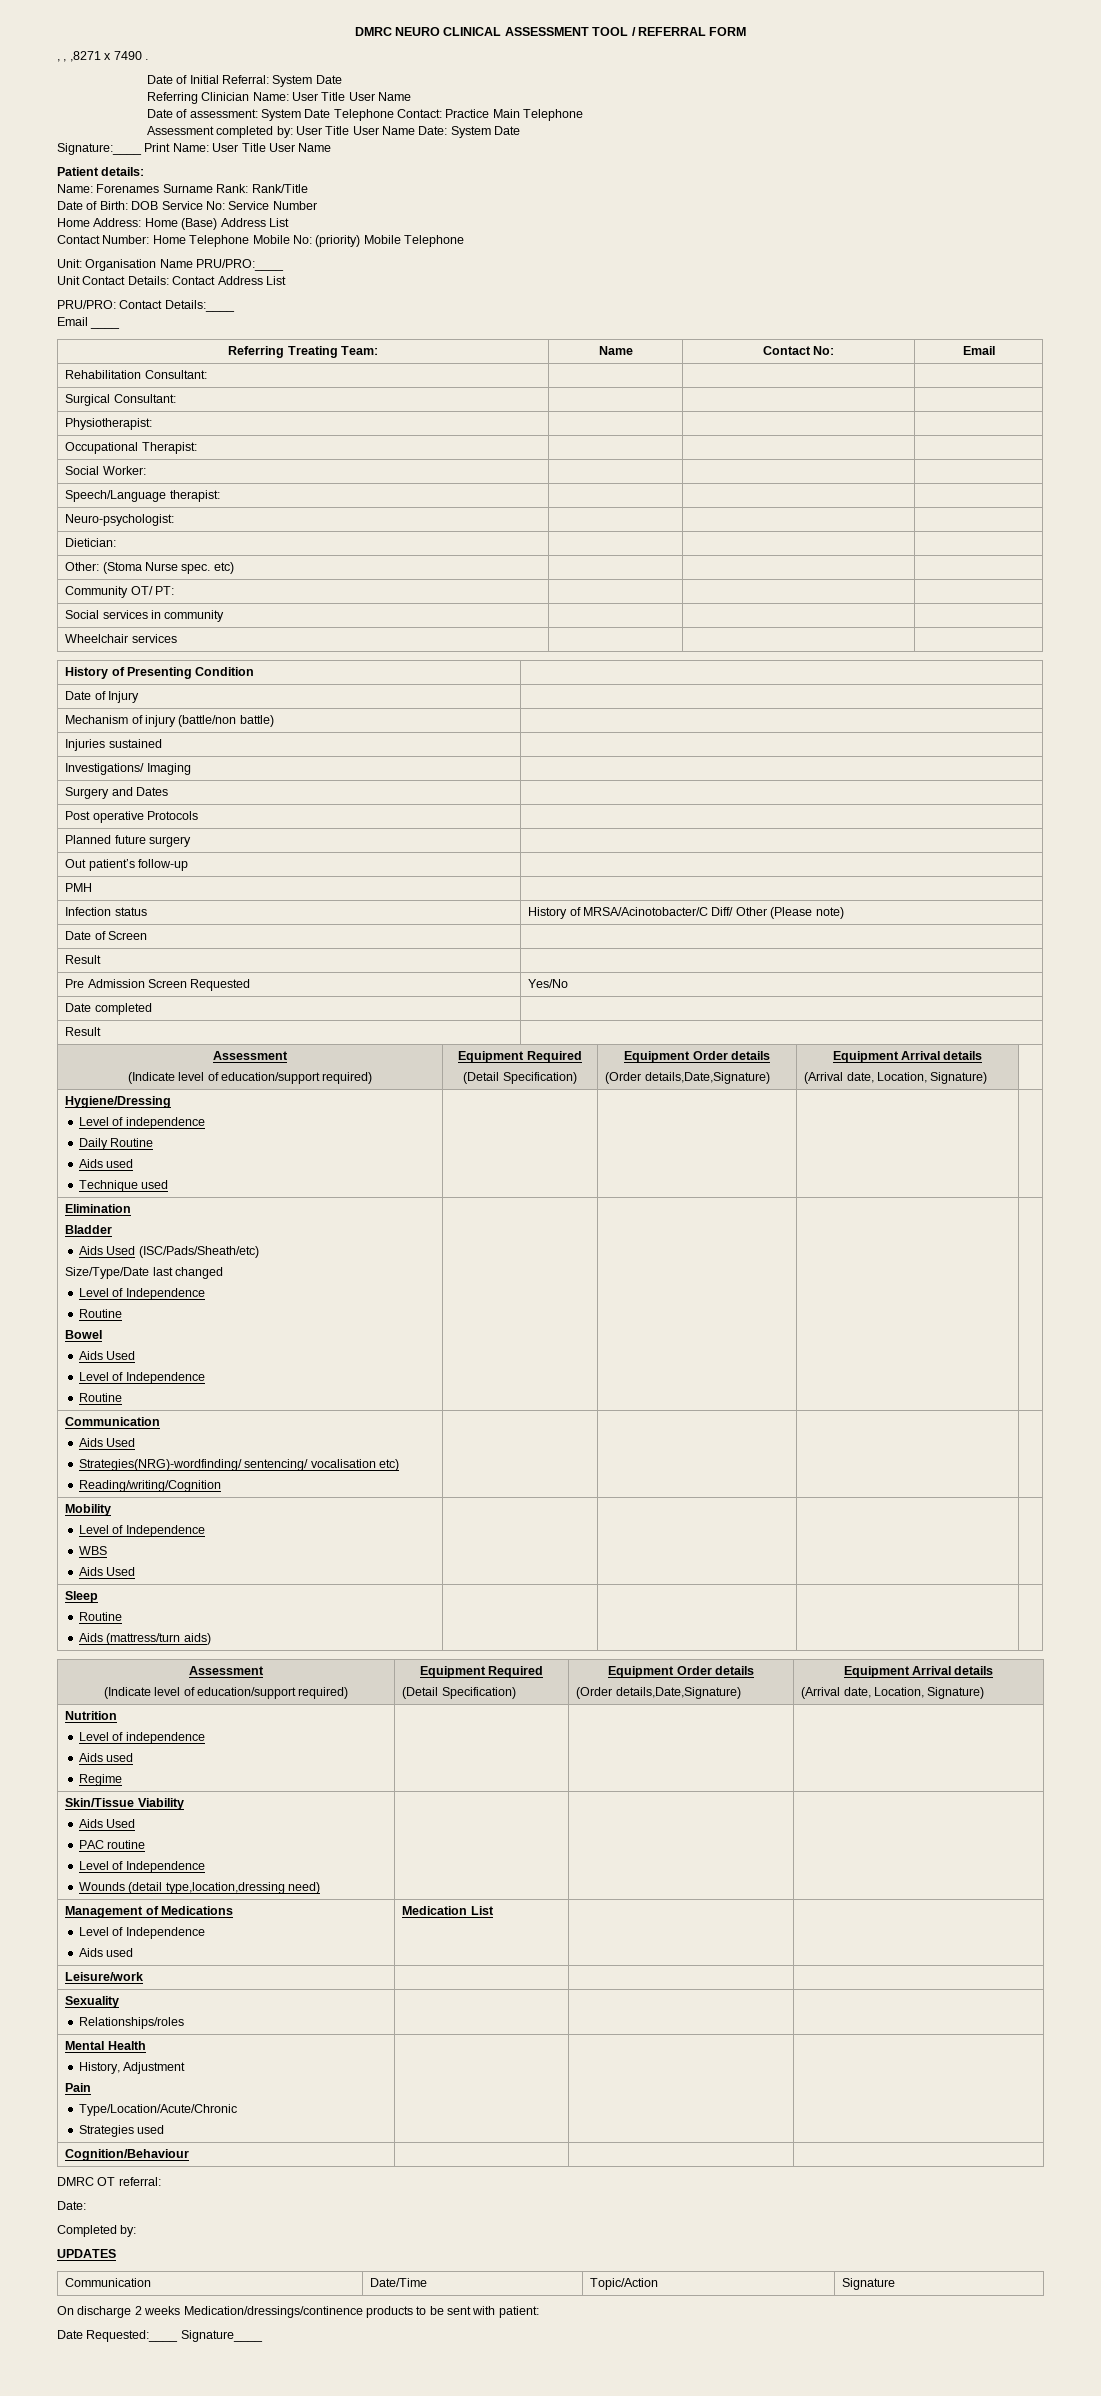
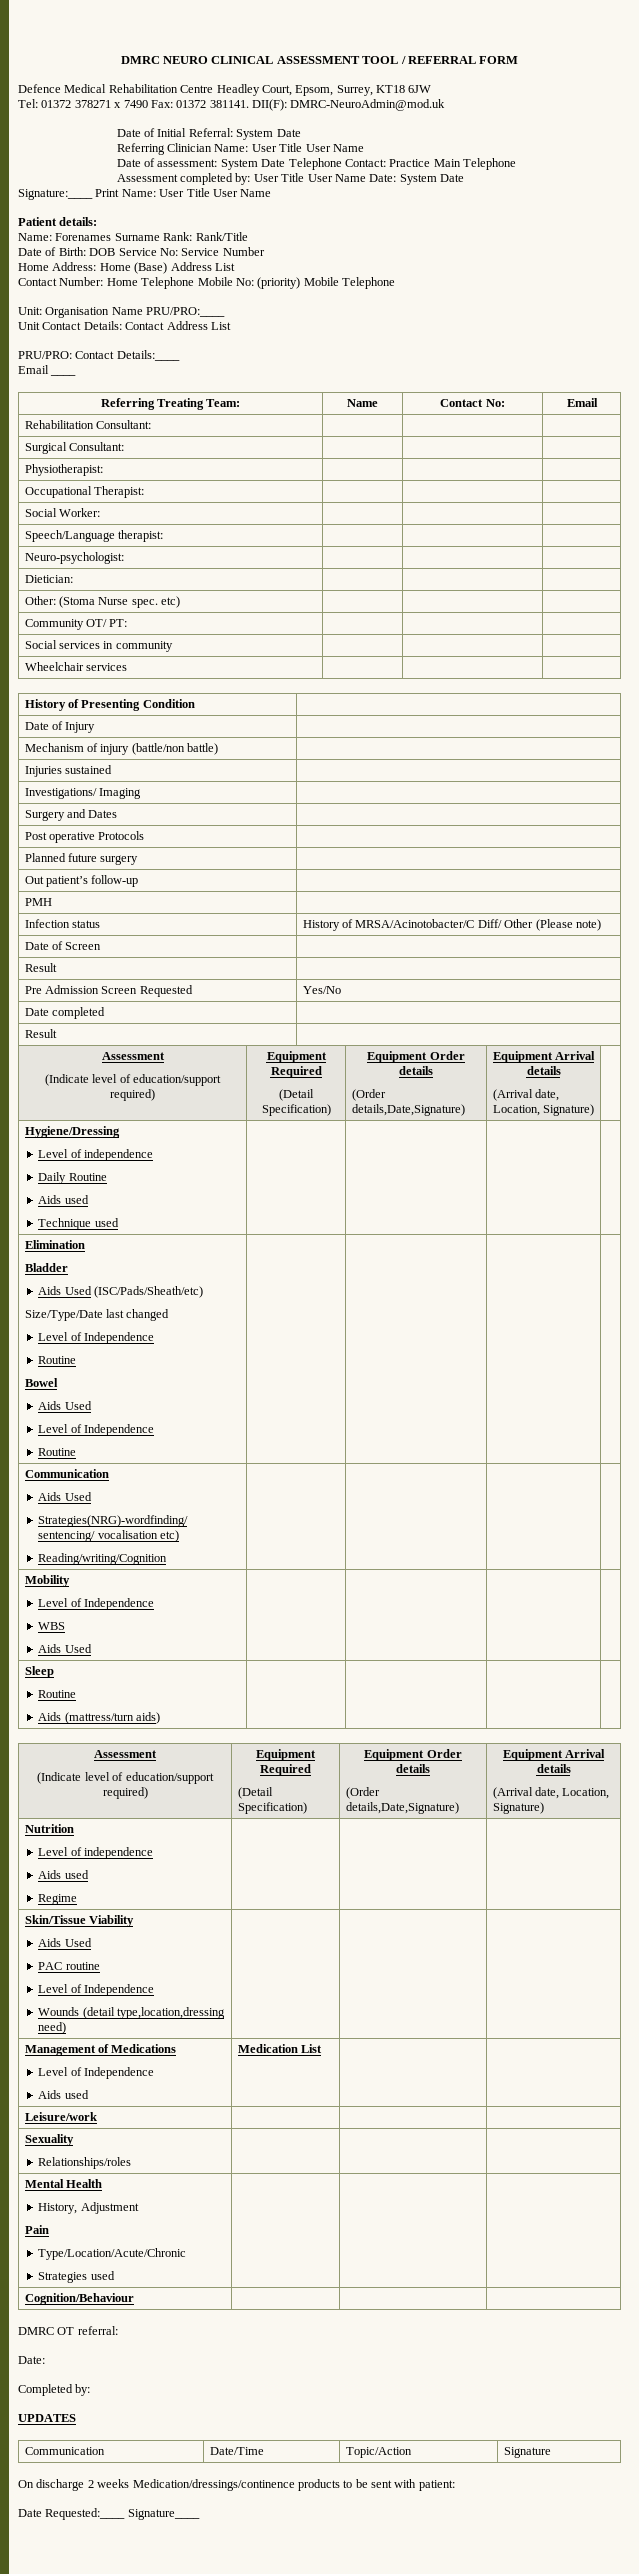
[57,51,148,62] , , ,8271 x 7490 . -> [18,84,432,96] [18,99,446,111] Defence Medical Rehabilitation Centre Headley Court, Epsom, Surrey, KT18 6JW // Tel: 01372 378271 x 7490 Fax: 01372 381141. DII(F): DMRC-NeuroAdmin@mod.uk

